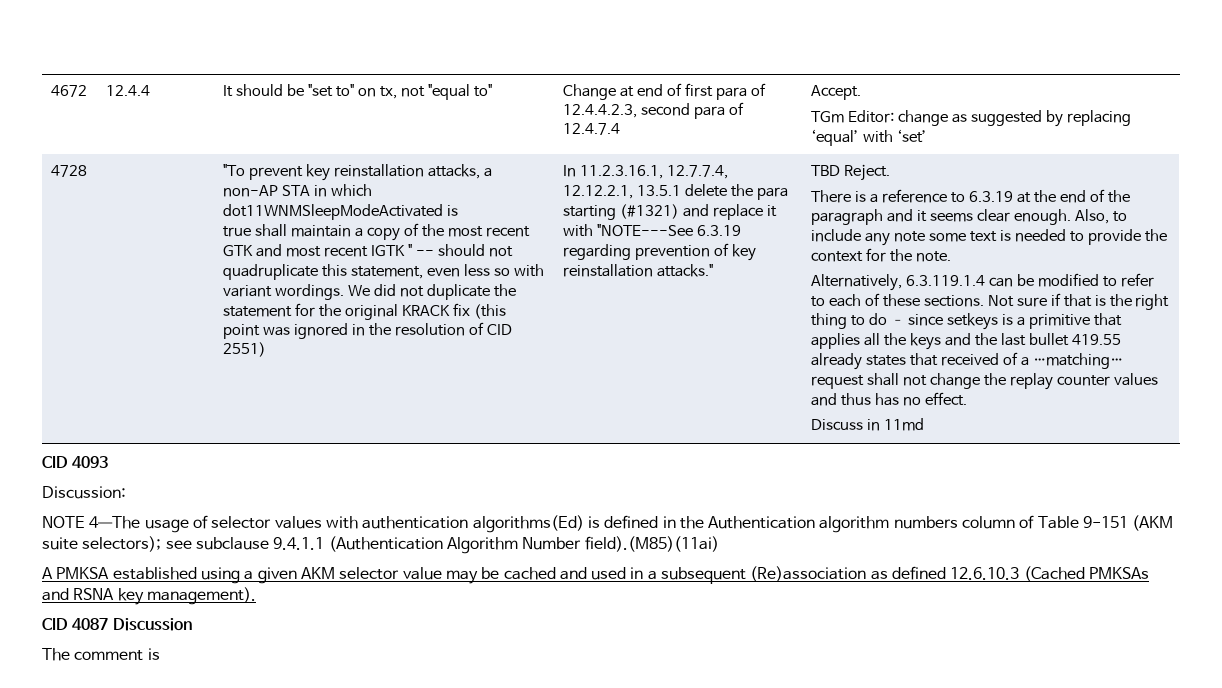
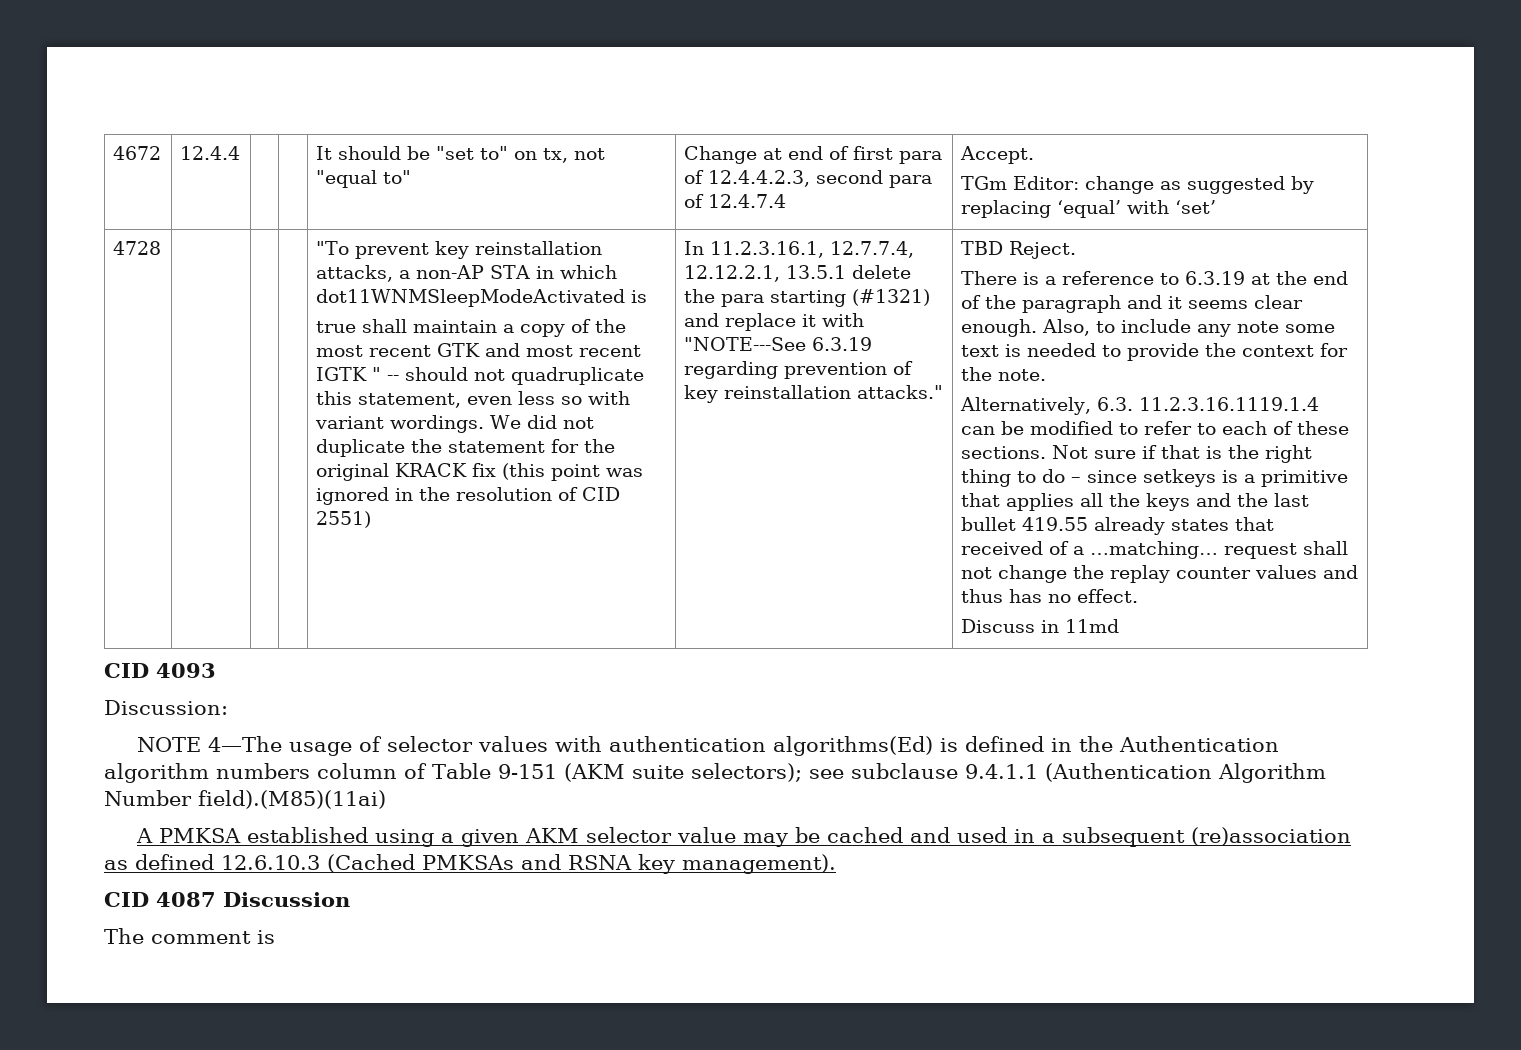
[906,275,986,286] 6.3.119.1.4 -> [1097,397,1320,411] 6.3. 11.2.3.16.1119.1.4
[750,566,867,582] (Re)association -> [1190,827,1351,846] (re)association

